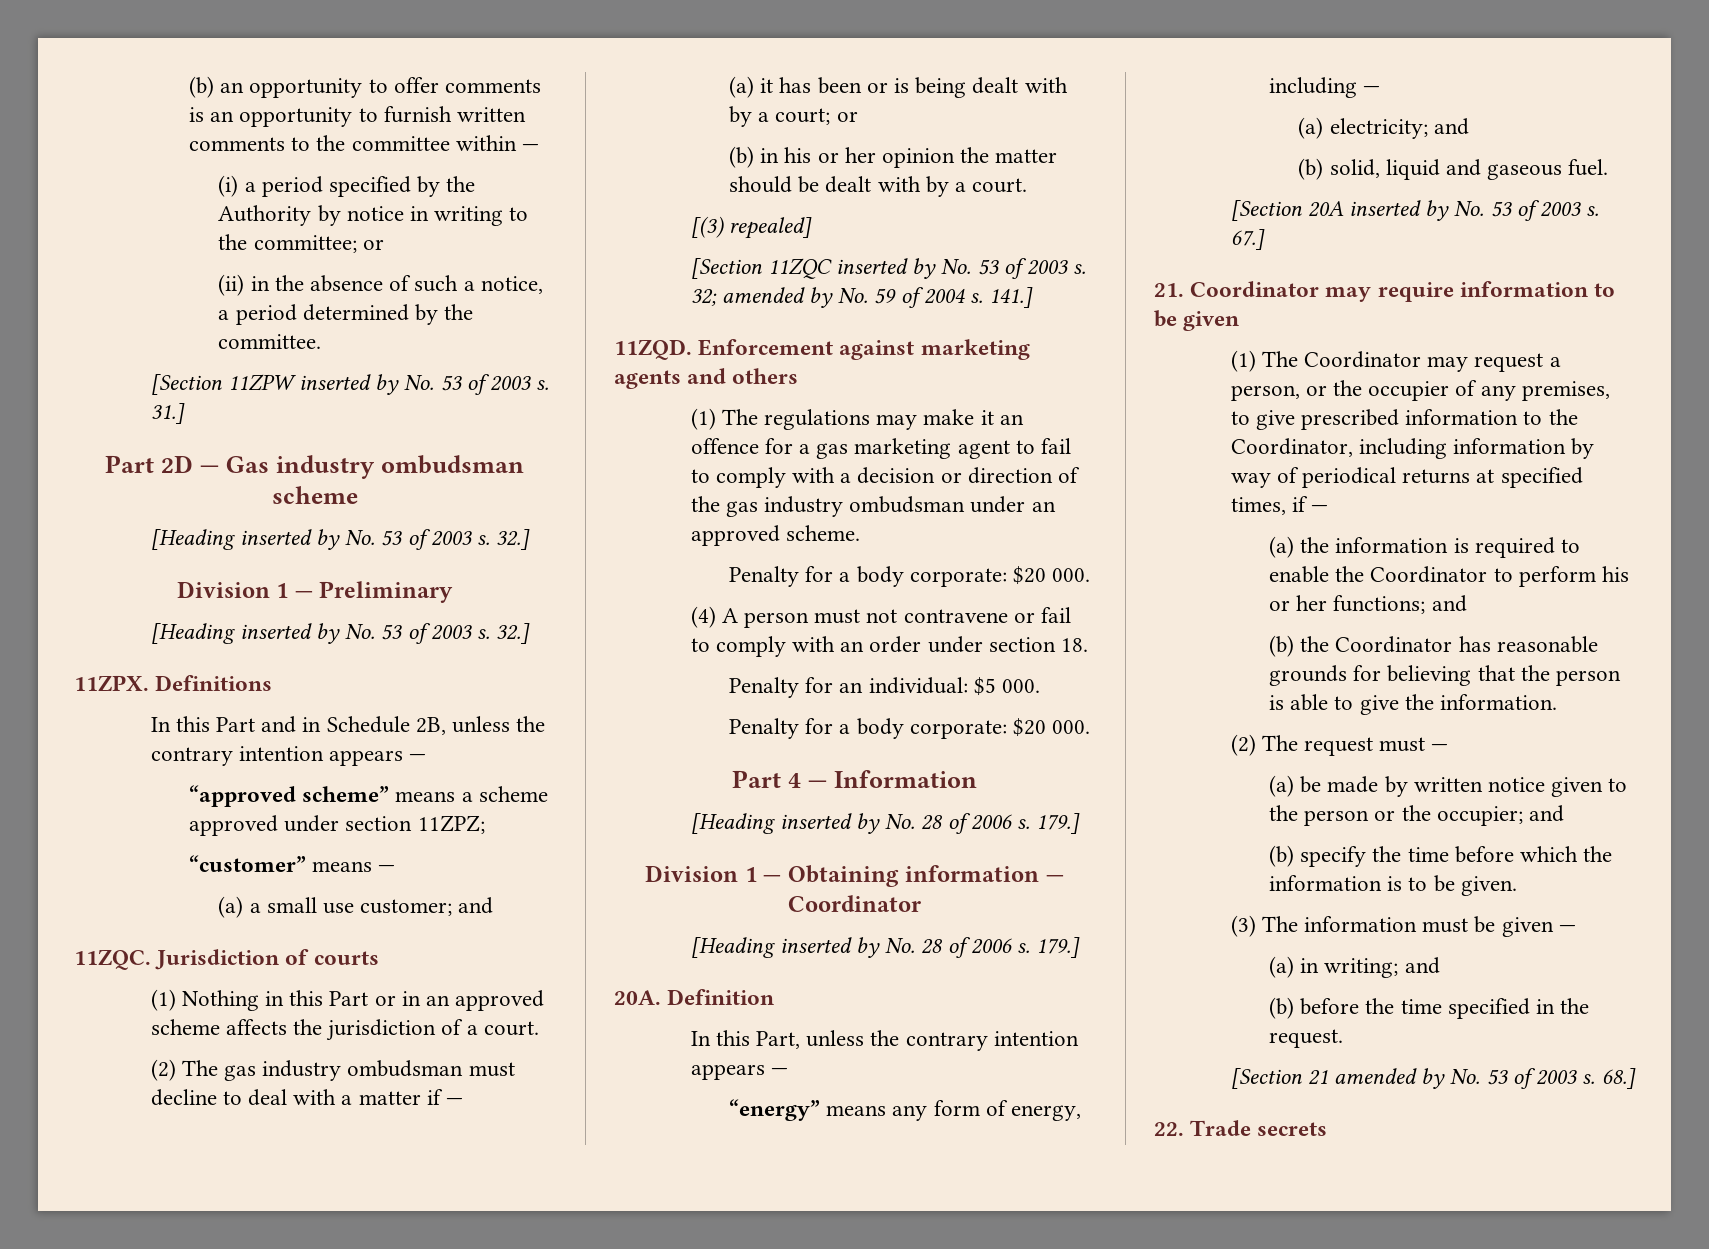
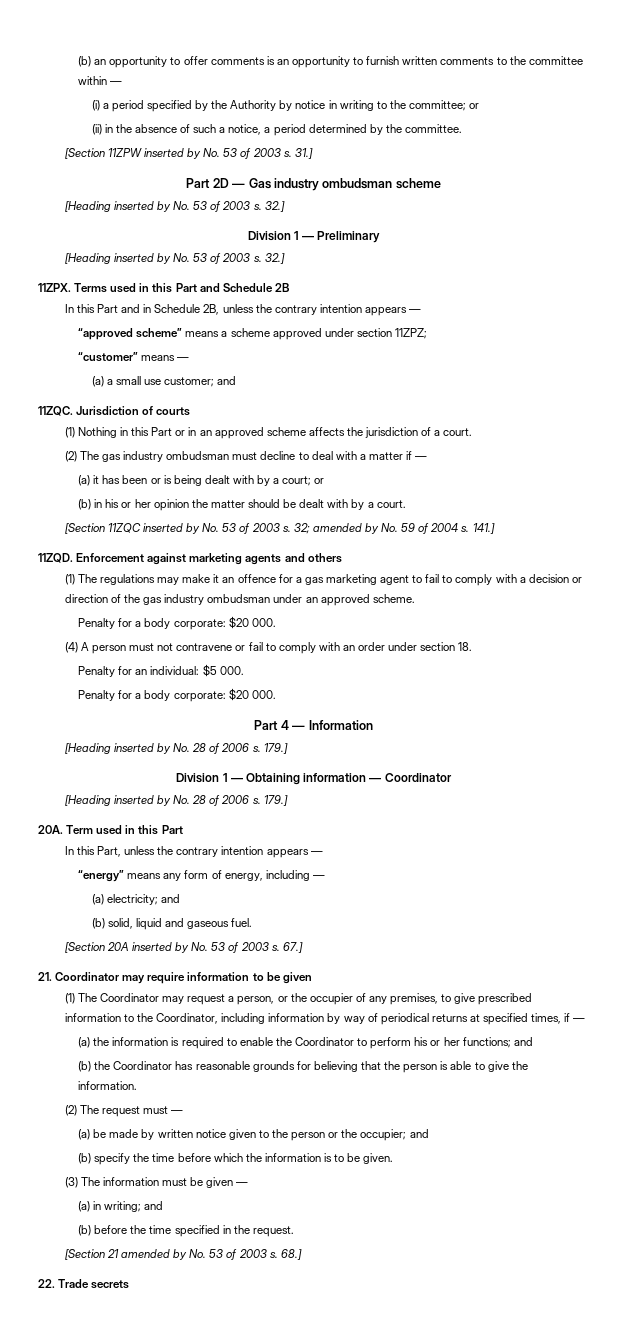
[155,675,273,691] Definitions -> [74,283,290,293] Terms used in this Part and Schedule 2B
[690,216,812,239] // [(3) repealed] -> (406, 504) none
[667,989,775,1005] Definition -> [66,825,183,835] Term used in this Part

